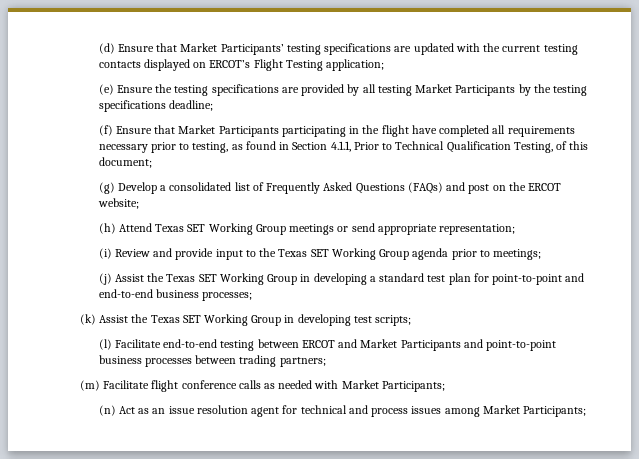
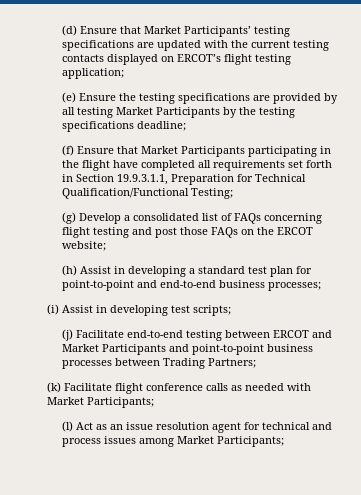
[253,59,323,71] Flight Testing -> [224,54,292,65] flight testing
[98,141,589,153] [98,157,152,168] necessary prior to testing, as found in Section 4.1.1, Prior to Technical Qualification Testing, of this document; -> [288,160,333,168] [62,174,307,185] [62,188,234,199] set forth in Section 19.9.3.1.1, Preparation for Technical Qualification/Functional Testing;
[266,182,490,194] Frequently Asked Questions (FAQs) and post -> [234,213,323,224] [62,227,239,238] FAQs concerning flight testing and post those FAQs
[118,223,516,235] [98,248,542,260] [98,273,298,285] Attend Texas SET Working Group meetings or send appropriate representation; // (i) Review and provide input to the Texas SET Working Group agenda prior to meetings; // (j) Assist the Texas SET Working Group -> [80,266,112,274] Assist
[79,314,282,326] (k) Assist the Texas SET Working Group -> [47,304,94,315] (i) Assist
[98,339,112,350] (l) -> [62,329,74,341] (j)
[239,355,326,367] [79,380,100,391] trading partners; // (m) -> [163,358,257,369] [47,382,62,393] Trading Partners; // (k)
[98,405,116,416] (n) -> [62,421,74,432] (l)

